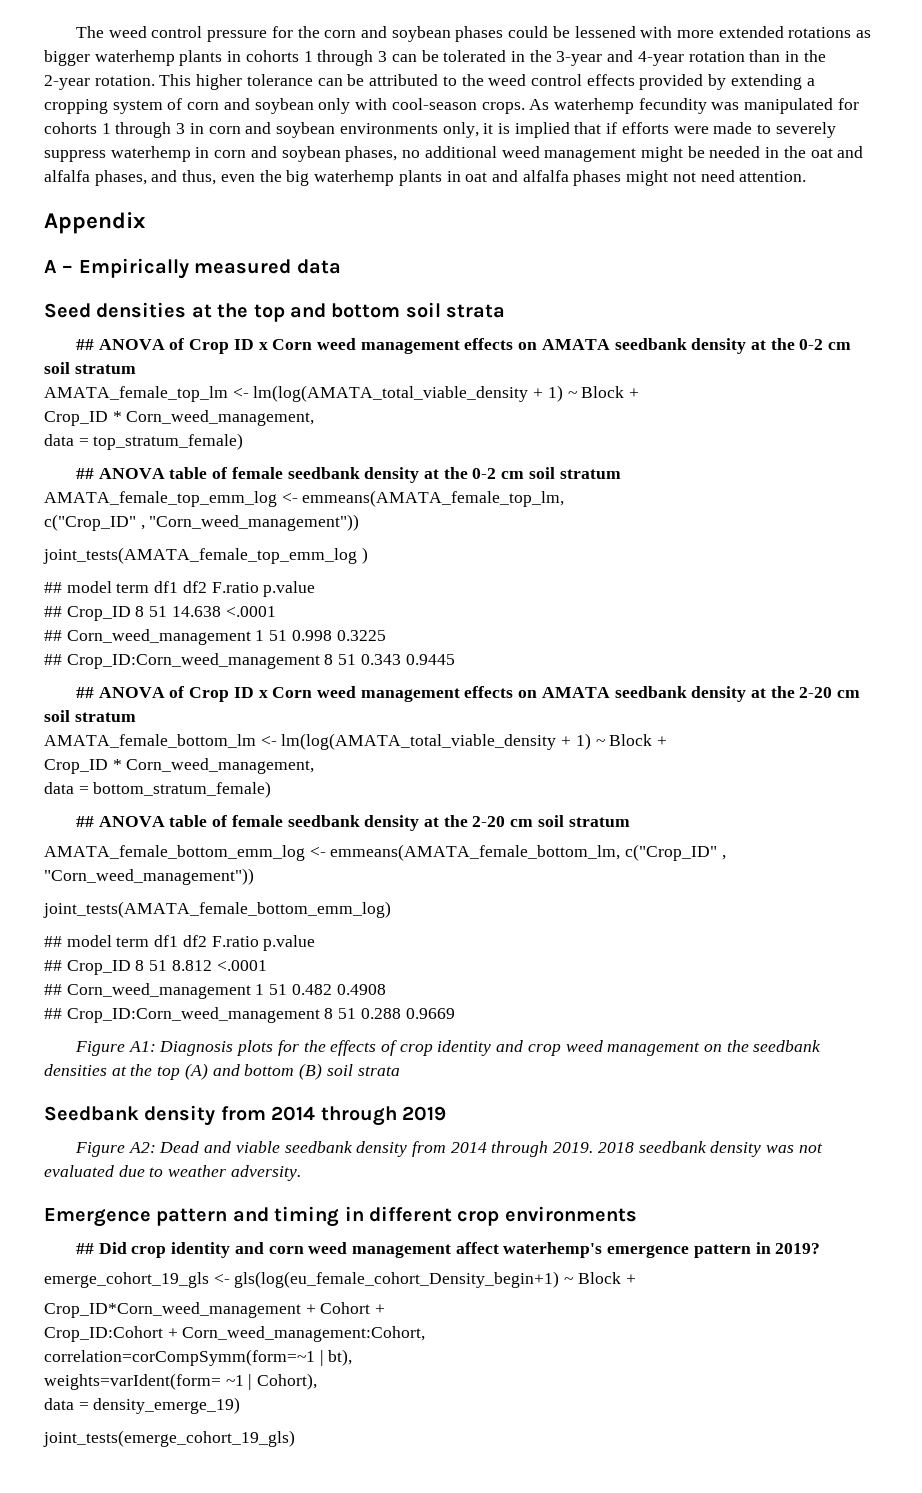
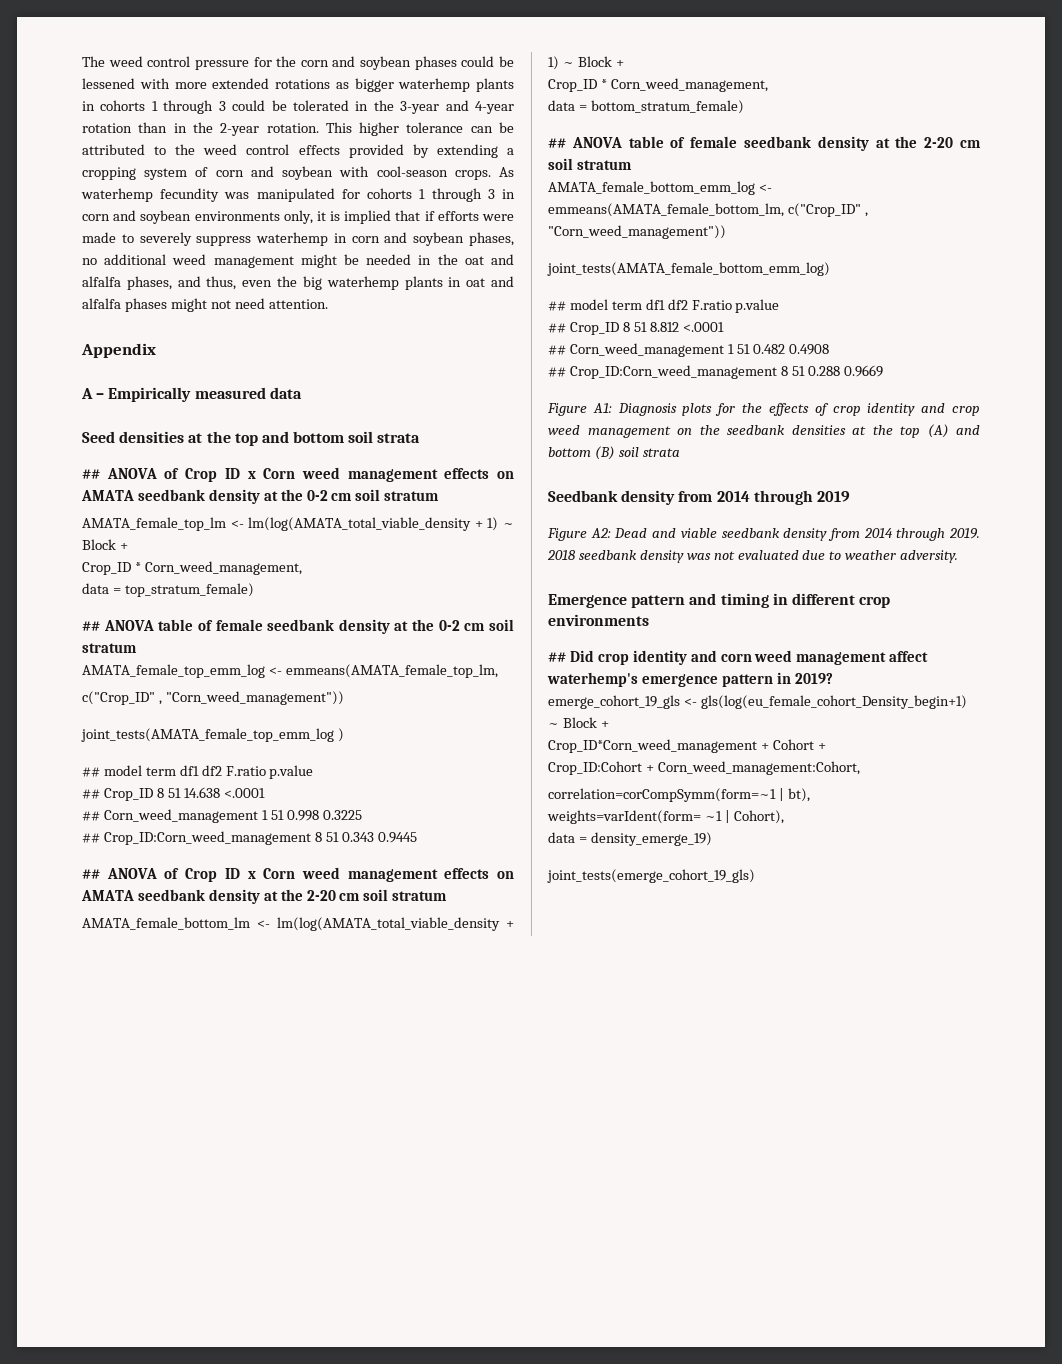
[391,54,417,62] can -> [232,100,266,111] could
[318,98,351,114] only -> (334, 173) none

